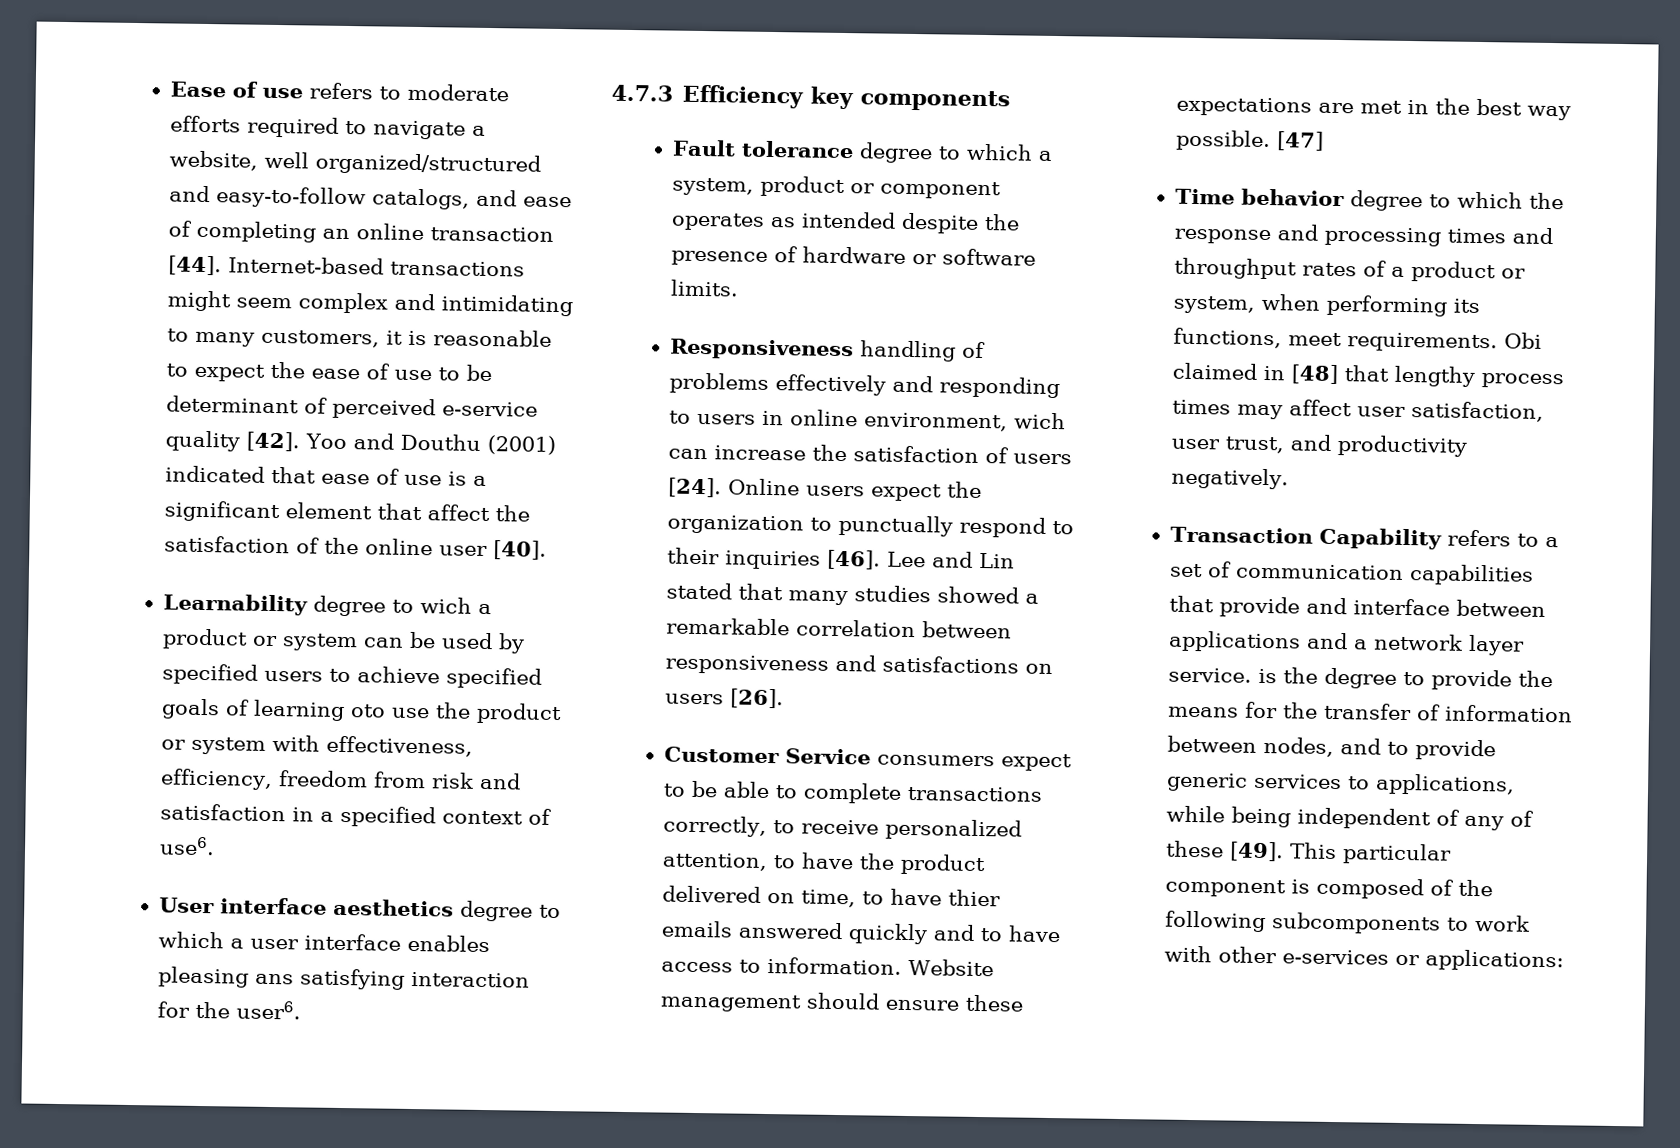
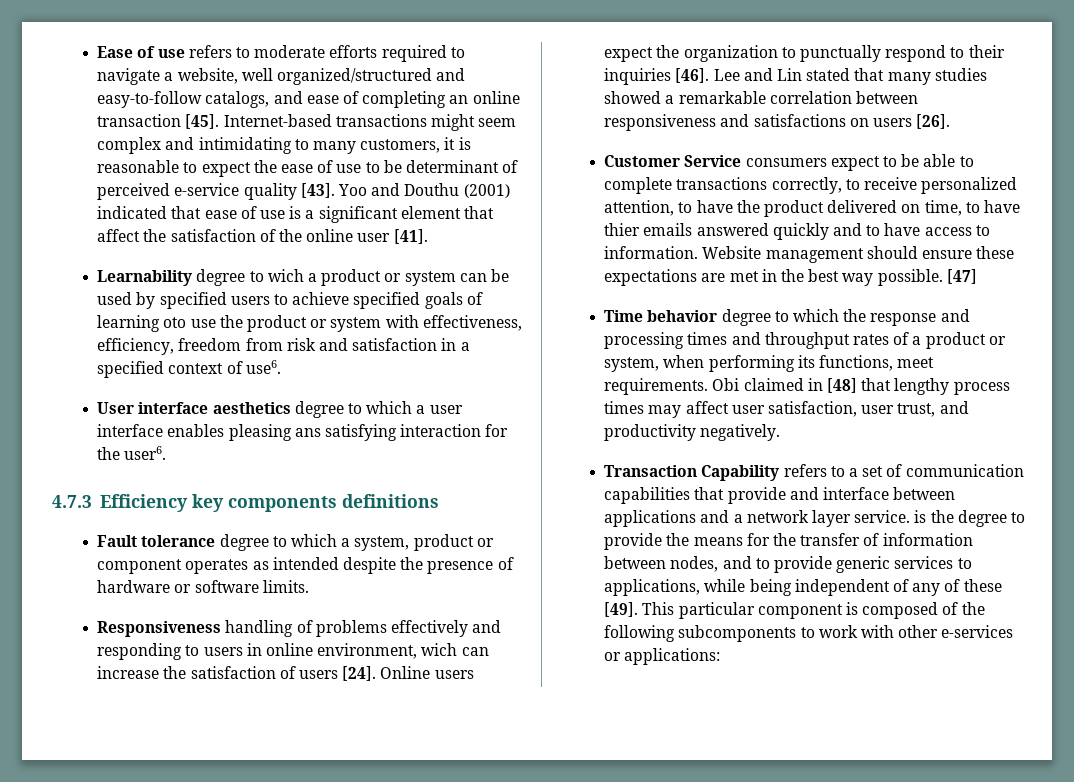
[168,255,223,276] [44]. -> [185,114,220,129] [45].
[246,431,301,452] [42]. -> [300,183,335,198] [43].
[493,540,548,560] [40]. -> [393,229,428,244] [41].
(1011, 100) none -> [341,494,439,508] definitions

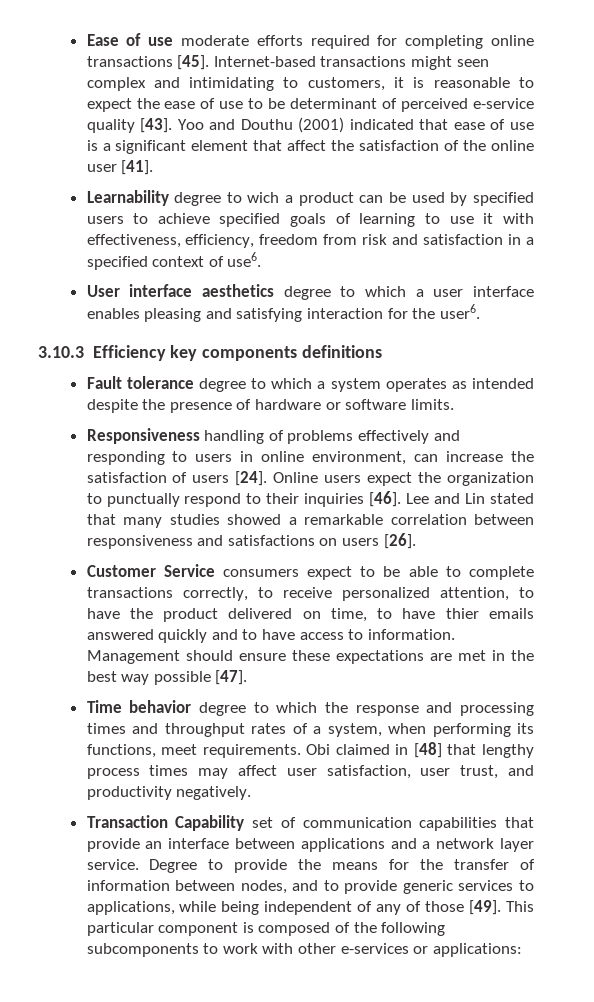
[188,45,251,58] refers to -> (174, 41) none
[450,47,465,58] [97,68,466,85] [97,91,520,108] [97,114,182,127] to navigate a website, well organized/structured and easy-to-follow catalogs, and ease of completing an online transaction -> [377,35,534,49] [86,56,173,67] for completing online transactions
[478,118,517,127] seem -> [456,59,489,67] seen
[313,141,357,154] many -> (299, 82) none
[384,271,456,286] or system -> (354, 199) none
[163,315,382,332] oto use the product or system -> [425,213,494,224] to use it
[294,428,321,437] ans -> [205,308,232,319] and
[52,495,92,508] 4.7.3 -> [38,346,84,358] 3.10.3
[354,534,494,551] [97,559,183,574] system, product or component -> [330,378,381,392] system
[421,643,458,656] wich -> (407, 458) none
[702,246,864,263] Website management -> [86,650,180,664] Management
[877,269,977,286] possible. [47] -> [153,670,248,685] possible [47].
[925,332,1006,349] product or -> (322, 730) none
[783,464,859,477] refers to a -> (245, 823) none
[789,487,819,500] and -> [145,841,163,849] an
[914,510,1007,527] is the degree -> [149,859,198,873] Degree
[963,579,1002,592] these -> [425,901,465,912] those

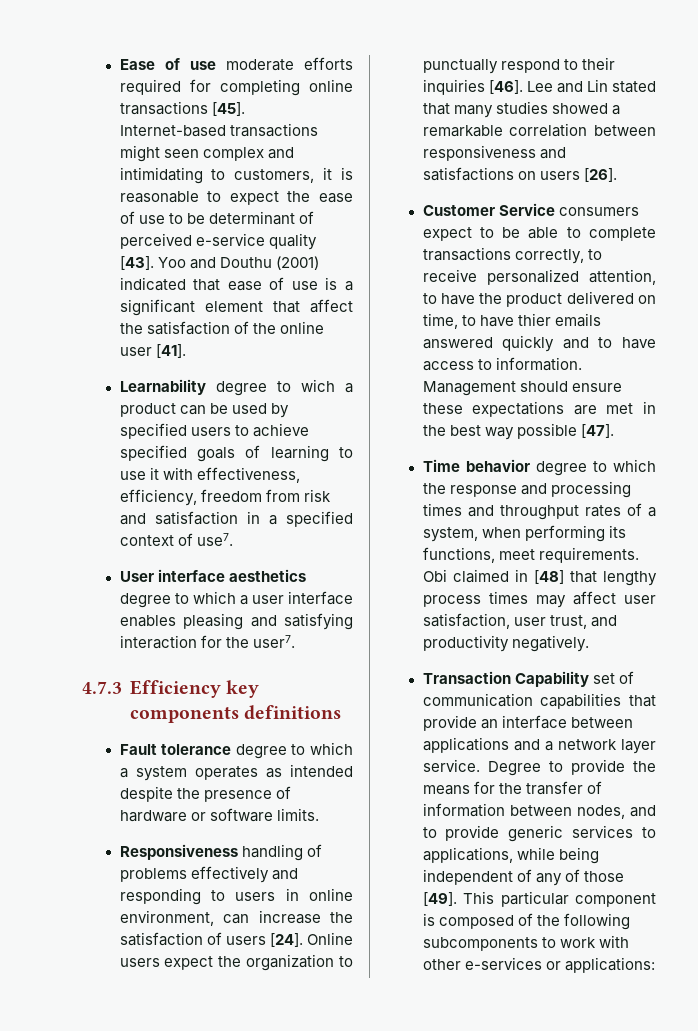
[227,252,262,267] use6. -> [196,533,233,546] use7.
[439,304,480,319] [38,346,84,358] user6. // 3.10.3 -> [252,635,295,648] [82,681,122,694] user7. // 4.7.3

